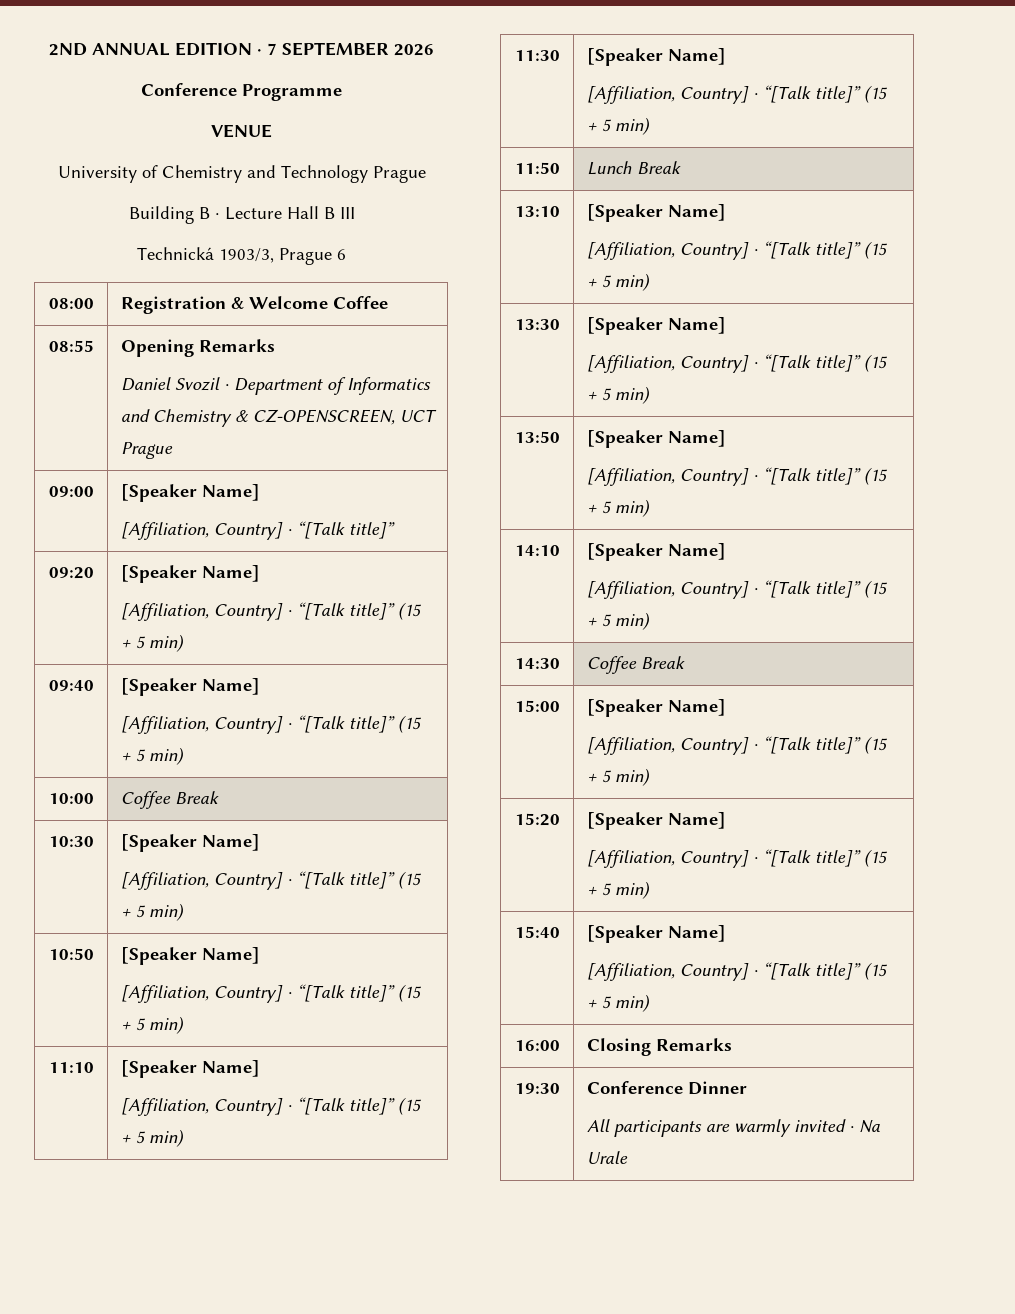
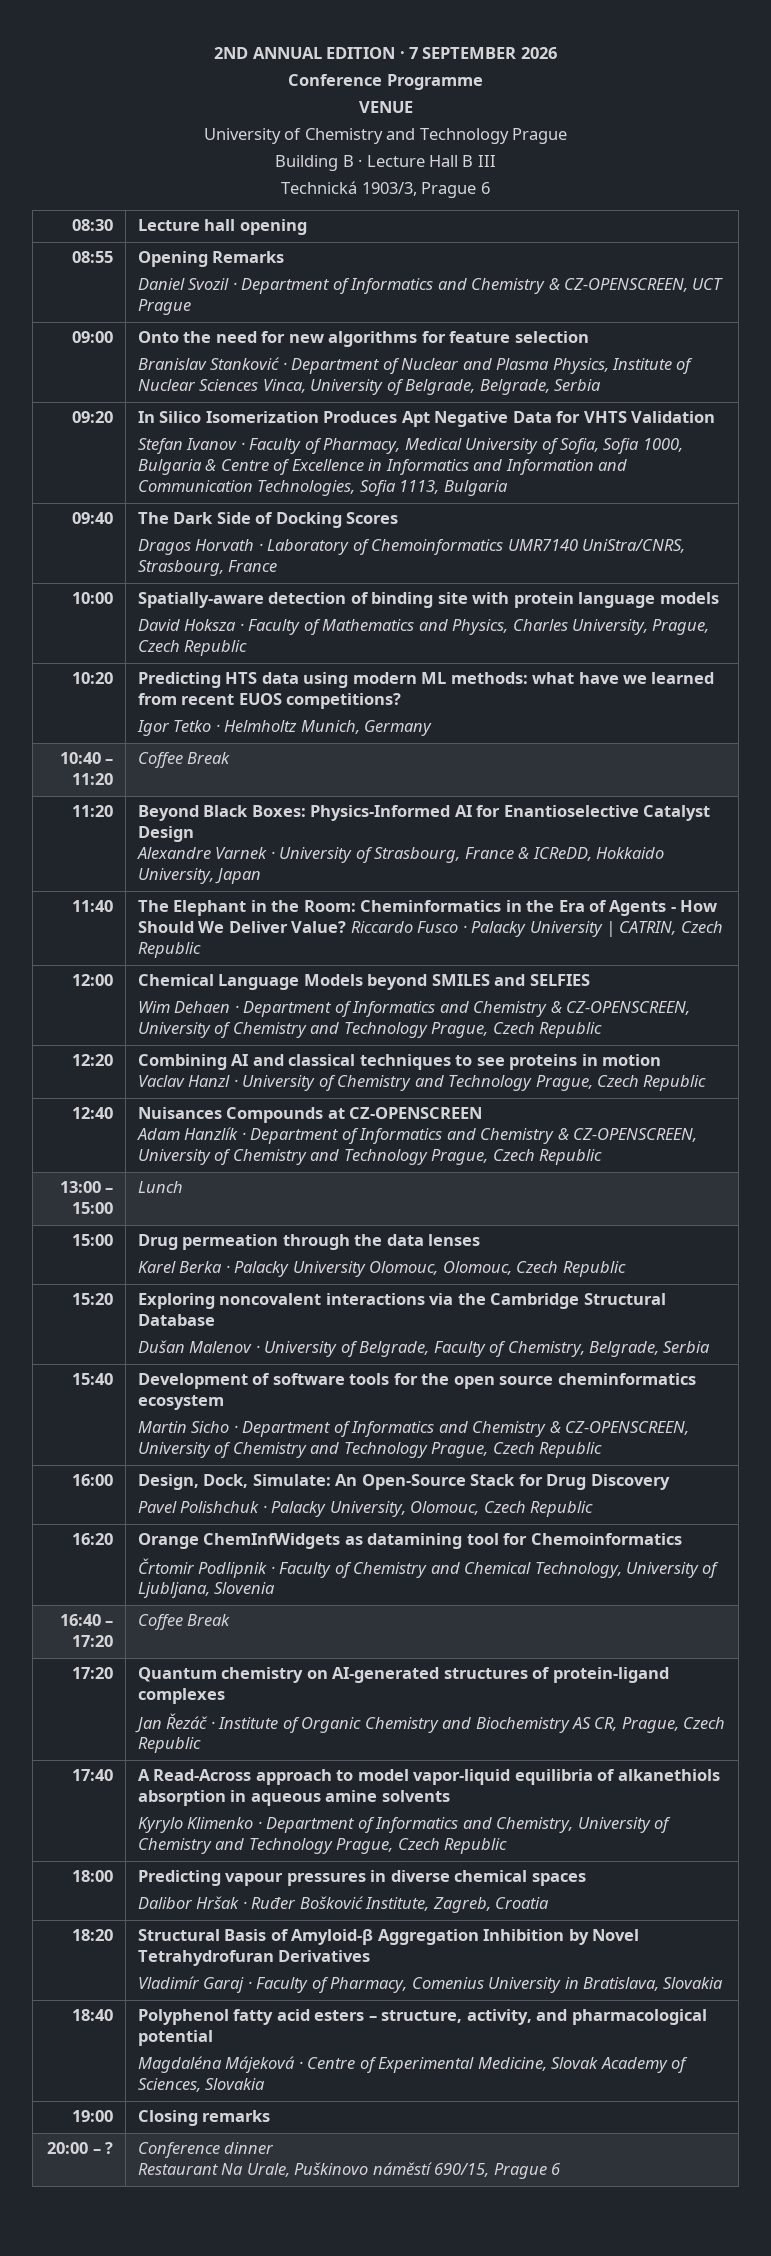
[49,298,95,309] [120,296,388,314] 08:00 | Registration & Welcome Coffee -> [72,219,114,231] [137,219,307,235] 08:30 | Lecture hall opening
[120,484,260,502] [120,521,395,540] [49,567,95,579] [120,565,260,583] [120,602,422,621] [120,634,184,652] [49,680,95,691] [120,678,260,696] [120,715,422,734] [120,747,184,765] [49,793,95,804] [120,791,219,809] [49,836,95,847] [120,834,260,852] [120,871,422,890] [120,903,184,921] [49,948,95,960] [120,947,260,965] [120,984,422,1003] [120,1016,184,1034] [49,1062,95,1073] [120,1060,260,1078] [120,1097,422,1116] [120,1129,184,1147] [515,50,561,61] [586,48,726,66] [586,85,888,104] [586,117,650,135] [515,162,561,174] [586,161,681,175] [515,206,561,217] [586,204,726,222] [586,241,888,260] [586,273,650,291] [515,319,561,330] [586,317,726,335] [586,354,888,373] [586,386,650,404] [515,431,561,443] [586,430,726,448] [586,467,888,486] [586,499,650,517] [515,545,561,556] [586,543,726,561] [586,580,888,599] [586,612,650,630] [515,658,561,669] [586,656,685,674] [515,700,561,712] [586,699,726,717] [586,736,888,755] [586,768,650,786] [515,813,561,826] [586,812,726,830] [586,849,888,868] [586,881,650,899] [515,926,561,938] [586,925,726,943] [586,962,888,981] [586,994,650,1012] [515,1040,561,1051] [586,1038,732,1056] [515,1083,561,1094] [586,1081,747,1095] [586,1119,880,1137] [586,1151,628,1164] [Speaker Name] // [Affiliation, Country] · “[Talk title]” // 09:20 | [Speaker Name] // [Affiliation, Country] · “[Talk title]” (15 + 5 min) // 09:40 | [Speaker Name] // [Affiliation, Country] · “[Talk title]” (15 + 5 min) // 10:00 | Coffee Break // 10:30 | [Speaker Name] // [Affiliation, Country] · “[Talk title]” (15 + 5 min) // 10:50 | [Speaker Name] // [Affiliation, Country] · “[Talk title]” (15 + 5 min) // 11:10 | [Speaker Name] // [Affiliation, Country] · “[Talk title]” (15 + 5 min) // 11:30 | [Speaker Name] // [Affiliation, Country] · “[Talk title]” (15 + 5 min) // 11:50 | Lunch Break // 13:10 | [Speaker Name] // [Affiliation, Country] · “[Talk title]” (15 + 5 min) // 13:30 | [Speaker Name] // [Affiliation, Country] · “[Talk title]” (15 + 5 min) // 13:50 | [Speaker Name] // [Affiliation, Country] · “[Talk title]” (15 + 5 min) // 14:10 | [Speaker Name] // [Affiliation, Country] · “[Talk title]” (15 + 5 min) // 14:30 | Coffee Break // 15:00 | [Speaker Name] // [Affiliation, Country] · “[Talk title]” (15 + 5 min) // 15:20 | [Speaker Name] // [Affiliation, Country] · “[Talk title]” (15 + 5 min) // 15:40 | [Speaker Name] // [Affiliation, Country] · “[Talk title]” (15 + 5 min) // 16:00 | Closing Remarks // 19:30 | Conference Dinner // All participants are warmly invited · Na Urale -> [137,331,589,347] [137,357,694,374] [137,379,602,395] [72,411,114,423] [137,411,715,427] [137,438,683,454] [137,459,627,475] [137,480,508,496] [72,512,114,524] [137,512,399,528] [137,539,686,555] [137,560,278,576] [72,592,114,604] [137,592,719,608] [137,619,710,635] [137,640,248,656] [72,672,114,684] [137,672,715,688] [137,693,402,709] [136,720,433,736] [59,752,114,764] [72,773,114,785] [137,752,231,768] [72,805,114,817] [137,805,711,821] [137,826,194,842] [136,847,664,863] [137,868,262,884] [72,900,114,912] [137,900,718,916] [137,921,723,937] [137,942,201,958] [72,974,114,986] [137,974,590,990] [137,1001,690,1017] [137,1022,603,1038] [72,1054,114,1066] [137,1054,661,1070] [137,1075,707,1091] [72,1107,114,1119] [137,1107,483,1123] [136,1127,697,1144] [137,1149,603,1165] [59,1181,114,1193] [72,1202,114,1214] [137,1181,183,1193] [72,1234,114,1246] [137,1234,481,1250] [137,1261,626,1277] [72,1293,114,1305] [137,1293,666,1309] [137,1314,215,1326] [137,1340,711,1357] [72,1373,114,1385] [137,1373,696,1389] [137,1395,224,1410] [137,1421,689,1437] [137,1442,603,1458] [72,1474,114,1486] [137,1474,670,1490] [137,1501,594,1517] [72,1533,114,1545] [137,1533,682,1549] [137,1558,720,1578] [137,1582,276,1598] [59,1614,114,1626] [72,1635,114,1647] [137,1614,231,1630] [72,1667,114,1679] [137,1667,669,1683] [137,1688,225,1704] [134,1713,726,1733] [137,1737,201,1753] [72,1769,114,1781] [137,1769,720,1785] [137,1790,450,1806] [137,1817,671,1833] [137,1838,508,1854] [72,1870,114,1882] [137,1870,586,1886] [137,1896,550,1913] [72,1929,114,1941] [137,1929,640,1945] [137,1950,371,1966] [137,1976,724,1993] [72,2009,114,2021] [137,2009,707,2025] [137,2030,213,2046] [137,2056,688,2073] [137,2078,266,2092] [72,2110,114,2122] [137,2110,271,2126] [47,2142,114,2154] [137,2142,275,2158] [137,2162,562,2179] Onto the need for new algorithms for feature selection // Branislav Stanković · Department of Nuclear and Plasma Physics, Institute of Nuclear Sciences Vinca, University of Belgrade, Belgrade, Serbia // 09:20 | In Silico Isomerization Produces Apt Negative Data for VHTS Validation // Stefan Ivanov · Faculty of Pharmacy, Medical University of Sofia, Sofia 1000, Bulgaria & Centre of Excellence in Informatics and Information and Communication Technologies, Sofia 1113, Bulgaria // 09:40 | The Dark Side of Docking Scores // Dragos Horvath · Laboratory of Chemoinformatics UMR7140 UniStra/CNRS, Strasbourg, France // 10:00 | Spatially-aware detection of binding site with protein language models // David Hoksza · Faculty of Mathematics and Physics, Charles University, Prague, Czech Republic // 10:20 | Predicting HTS data using modern ML methods: what have we learned from recent EUOS competitions? // Igor Tetko · Helmholtz Munich, Germany // 10:40 – 11:20 | Coffee Break // 11:20 | Beyond Black Boxes: Physics-Informed AI for Enantioselective Catalyst Design // Alexandre Varnek · University of Strasbourg, France & ICReDD, Hokkaido University, Japan // 11:40 | The Elephant in the Room: Cheminformatics in the Era of Agents - How Should We Deliver Value? Riccardo Fusco · Palacky University | CATRIN, Czech Republic // 12:00 | Chemical Language Models beyond SMILES and SELFIES // Wim Dehaen · Department of Informatics and Chemistry & CZ-OPENSCREEN, University of Chemistry and Technology Prague, Czech Republic // 12:20 | Combining AI and classical techniques to see proteins in motion // Vaclav Hanzl · University of Chemistry and Technology Prague, Czech Republic // 12:40 | Nuisances Compounds at CZ-OPENSCREEN // Adam Hanzlík · Department of Informatics and Chemistry & CZ-OPENSCREEN, University of Chemistry and Technology Prague, Czech Republic // 13:00 – 15:00 | Lunch // 15:00 | Drug permeation through the data lenses // Karel Berka · Palacky University Olomouc, Olomouc, Czech Republic // 15:20 | Exploring noncovalent interactions via the Cambridge Structural Database // Dušan Malenov · University of Belgrade, Faculty of Chemistry, Belgrade, Serbia // 15:40 | Development of software tools for the open source cheminformatics ecosystem // Martin Sicho · Department of Informatics and Chemistry & CZ-OPENSCREEN, University of Chemistry and Technology Prague, Czech Republic // 16:00 | Design, Dock, Simulate: An Open-Source Stack for Drug Discovery // Pavel Polishchuk · Palacky University, Olomouc, Czech Republic // 16:20 | Orange ChemInfWidgets as datamining tool for Chemoinformatics // Črtomir Podlipnik · Faculty of Chemistry and Chemical Technology, University of Ljubljana, Slovenia // 16:40 – 17:20 | Coffee Break // 17:20 | Quantum chemistry on AI-generated structures of protein-ligand complexes // Jan Řezáč · Institute of Organic Chemistry and Biochemistry AS CR, Prague, Czech Republic // 17:40 | A Read-Across approach to model vapor-liquid equilibria of alkanethiols absorption in aqueous amine solvents // Kyrylo Klimenko · Department of Informatics and Chemistry, University of Chemistry and Technology Prague, Czech Republic // 18:00 | Predicting vapour pressures in diverse chemical spaces // Dalibor Hršak · Ruđer Bošković Institute, Zagreb, Croatia // 18:20 | Structural Basis of Amyloid-β Aggregation Inhibition by Novel Tetrahydrofuran Derivatives // Vladimír Garaj · Faculty of Pharmacy, Comenius University in Bratislava, Slovakia // 18:40 | Polyphenol fatty acid esters – structure, activity, and pharmacological potential // Magdaléna Májeková · Centre of Experimental Medicine, Slovak Academy of Sciences, Slovakia // 19:00 | Closing remarks // 20:00 – ? | Conference dinner // Restaurant Na Urale, Puškinovo náměstí 690/15, Prague 6

